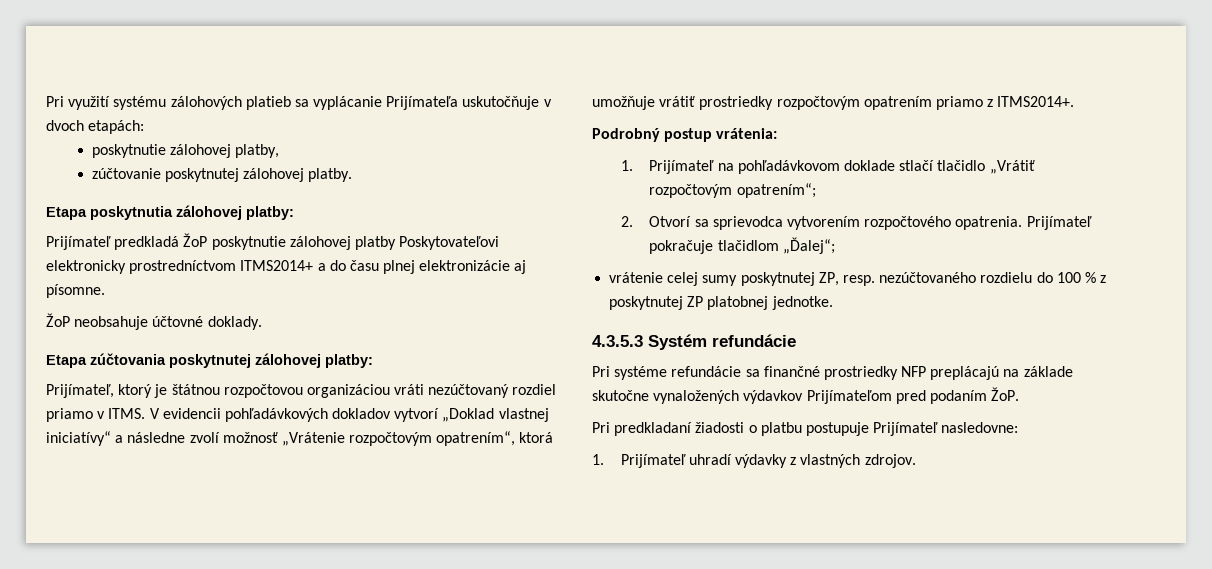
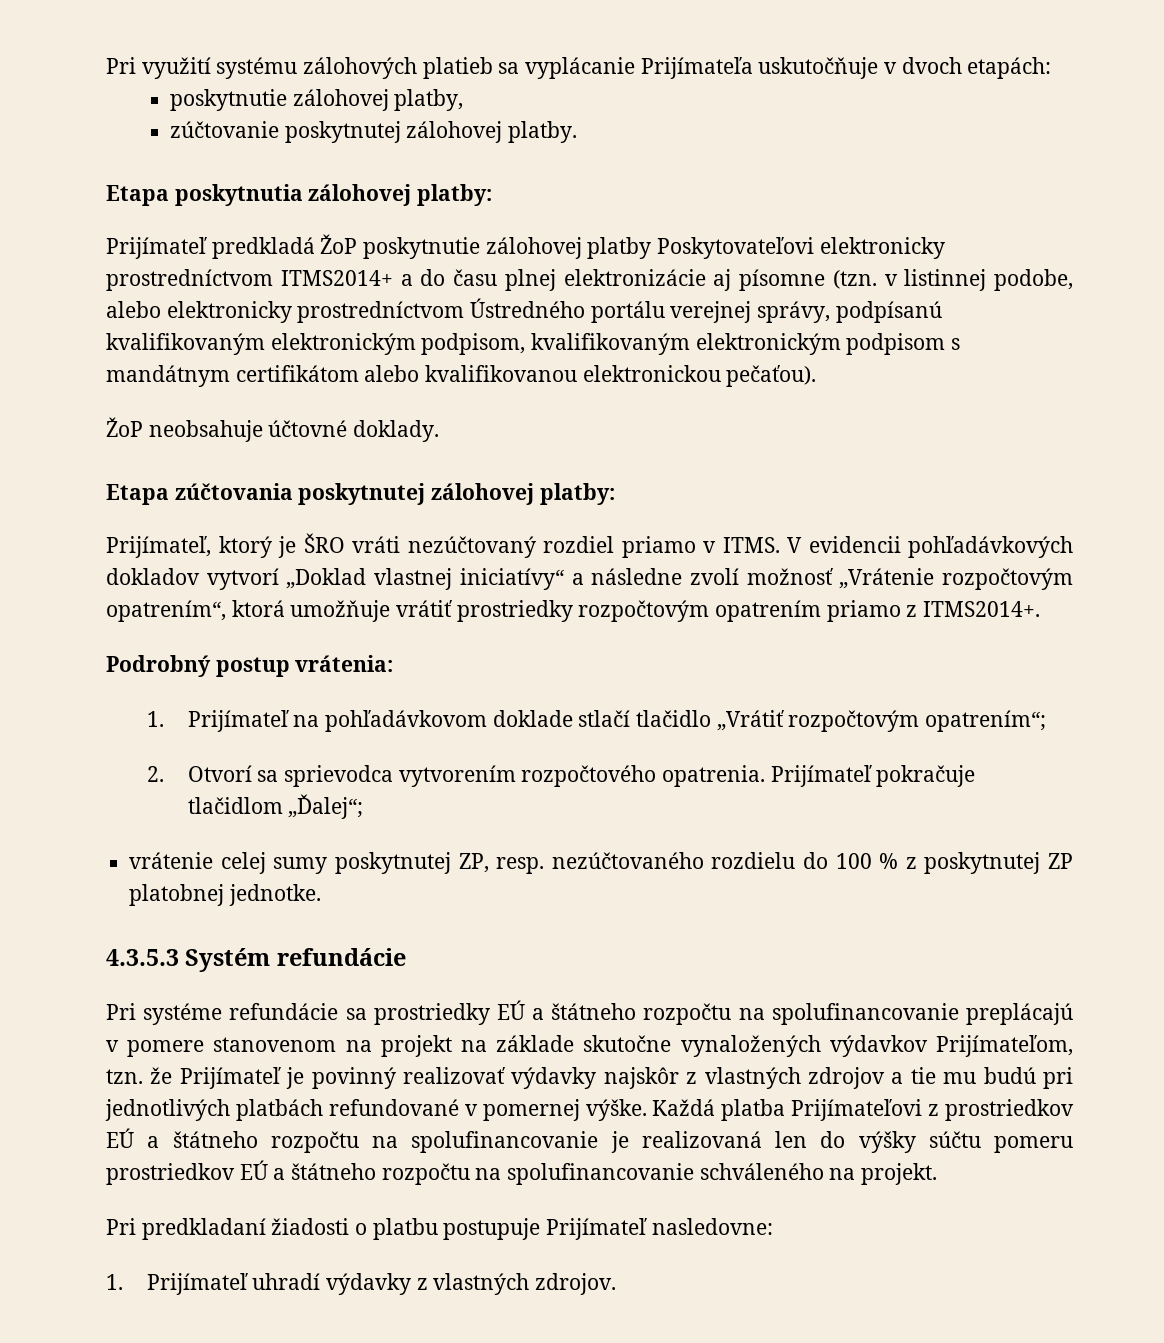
[46,284,105,298] písomne. -> [739,269,1073,291] [106,298,942,323] [106,333,961,355] [106,365,817,387] písomne (tzn. v listinnej podobe, alebo elektronicky prostredníctvom Ústredného portálu verejnej správy, podpísanú kvalifikovaným elektronickým podpisom, kvalifikovaným elektronickým podpisom s mandátnym certifikátom alebo kvalifikovanou elektronickou pečaťou).
[171,384,390,398] štátnou rozpočtovou organizáciou -> [303,533,345,553] ŠRO
[763,366,1000,380] finančné prostriedky NFP preplácajú -> [373,1000,1073,1025] [106,1035,452,1057] prostriedky EÚ a štátneho rozpočtu na spolufinancovanie preplácajú v pomere stanovenom na projekt
[806,387,1020,404] Prijímateľom pred podaním ŽoP. -> [936,1035,1073,1057] [106,1067,1073,1089] [105,1099,1074,1121] [106,1128,1073,1153] [106,1160,938,1185] Prijímateľom, tzn. že Prijímateľ je povinný realizovať výdavky najskôr z vlastných zdrojov a tie mu budú pri jednotlivých platbách refundované v pomernej výške. Každá platba Prijímateľovi z prostriedkov EÚ a štátneho rozpočtu na spolufinancovanie je realizovaná len do výšky súčtu pomeru prostriedkov EÚ a štátneho rozpočtu na spolufinancovanie schváleného na projekt.

